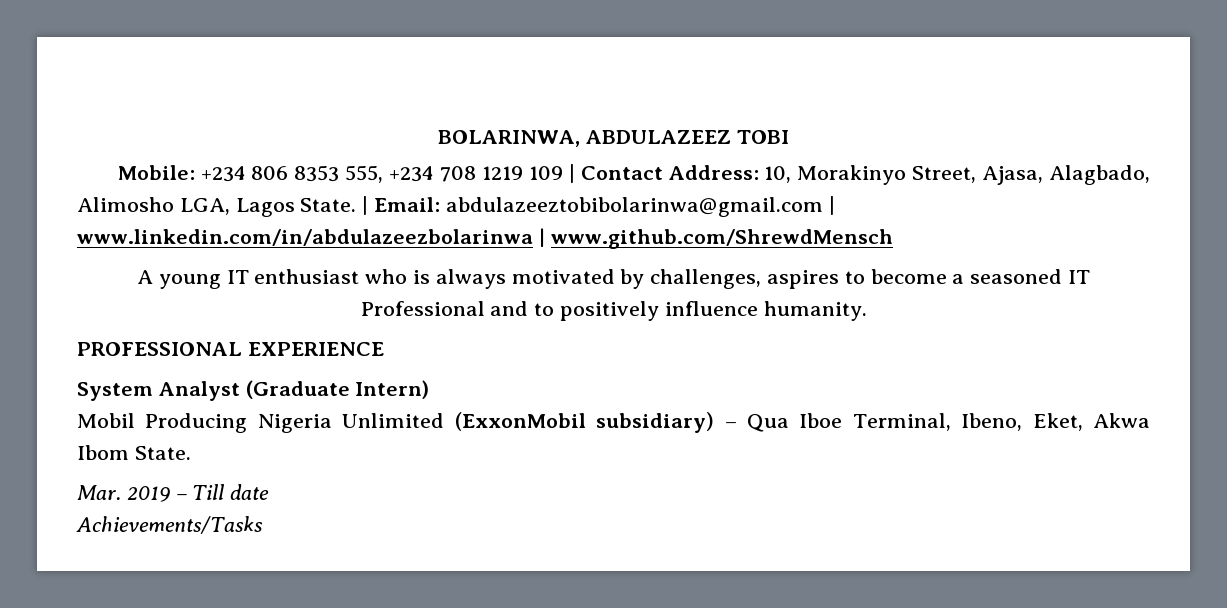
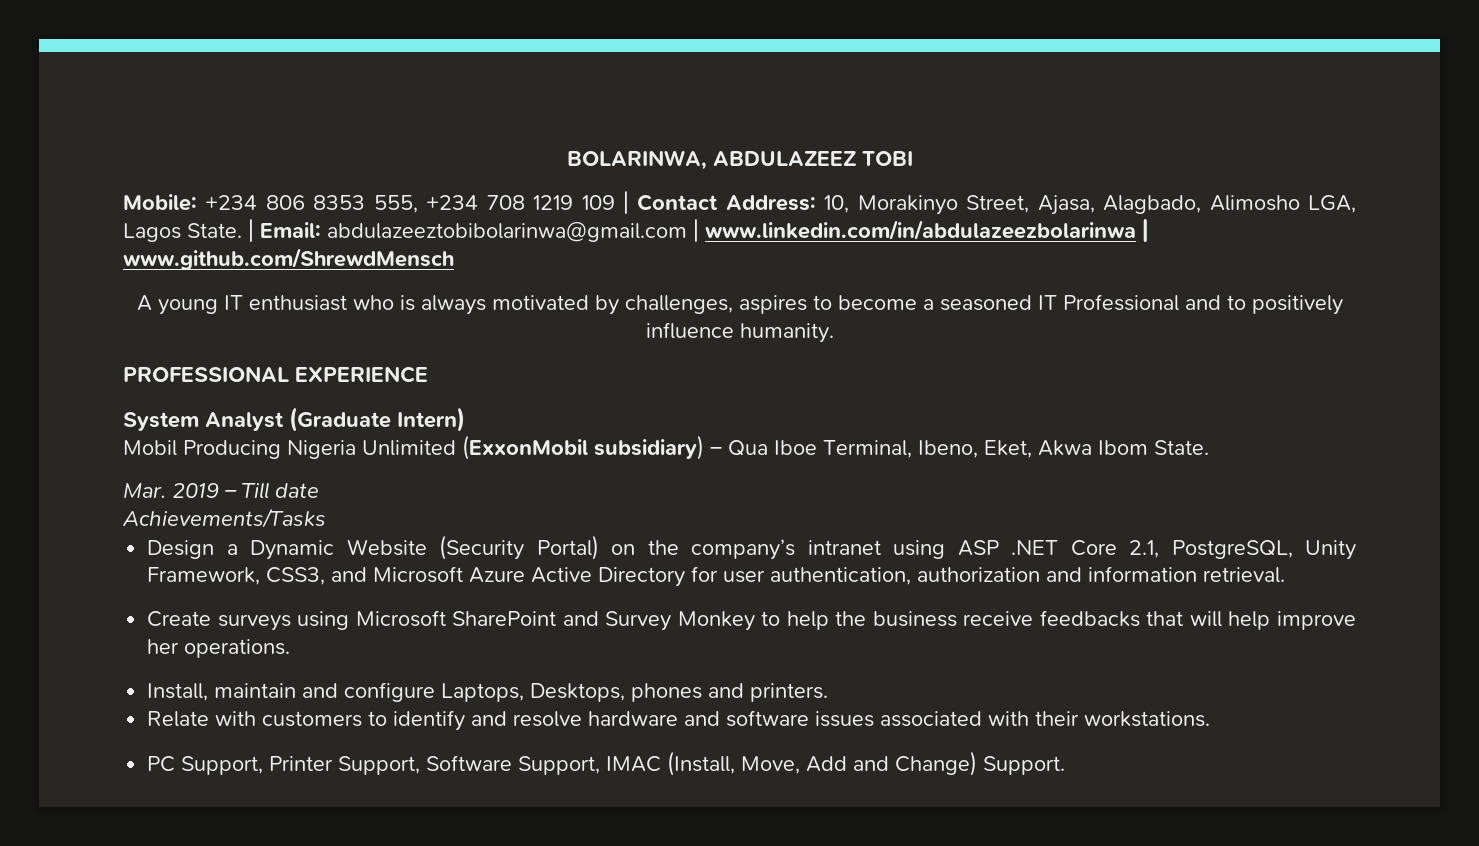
(263, 525) none -> [147,535,1356,560] [147,566,1286,587] [147,610,1356,631] [147,639,291,658] [147,682,829,702] [147,710,1211,731] [147,751,1066,776] // Design a Dynamic Website (Security Portal) on the company’s intranet using ASP .NET Core 2.1, PostgreSQL, Unity Framework, CSS3, and Microsoft Azure Active Directory for user authentication, authorization and information retrieval. // Create surveys using Microsoft SharePoint and Survey Monkey to help the business receive feedbacks that will help improve her operations. // Install, maintain and configure Laptops, Desktops, phones and printers. // Relate with customers to identify and resolve hardware and software issues associated with their workstations. // PC Support, Printer Support, Software Support, IMAC (Install, Move, Add and Change) Support.

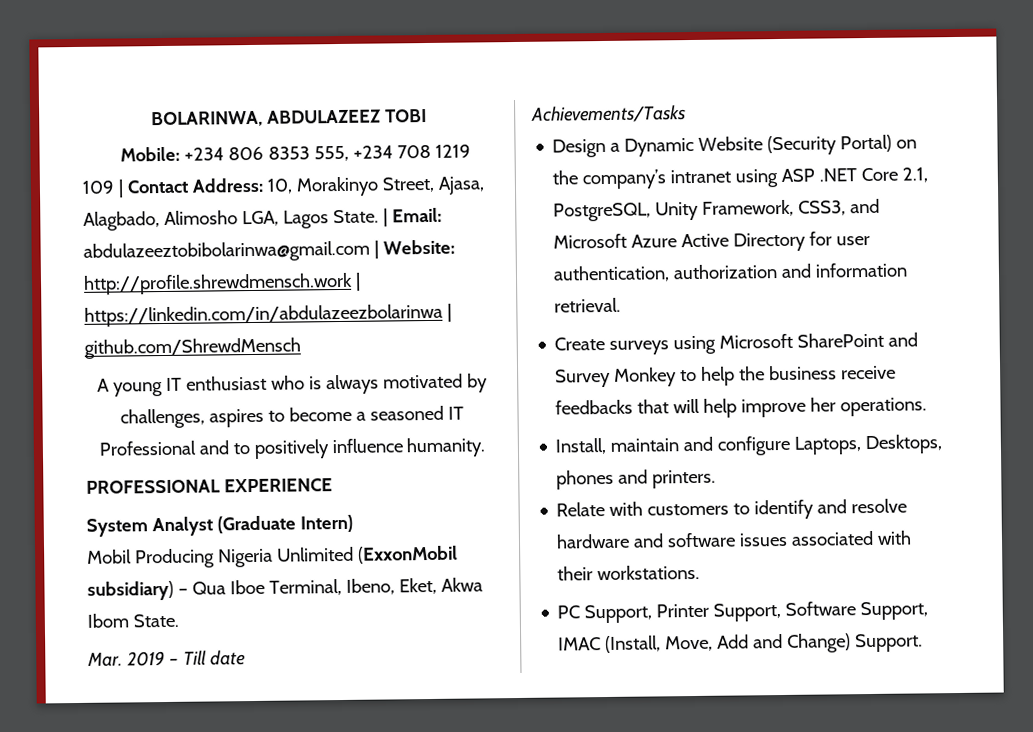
[705,219,1149,242] [123,248,454,270] www.linkedin.com/in/abdulazeezbolarinwa | www.github.com/ShrewdMensch -> [382,239,455,255] [83,272,361,295] [84,303,452,327] [84,337,301,359] Website: http://profile.shrewdmensch.work | https://linkedin.com/in/abdulazeezbolarinwa | github.com/ShrewdMensch

